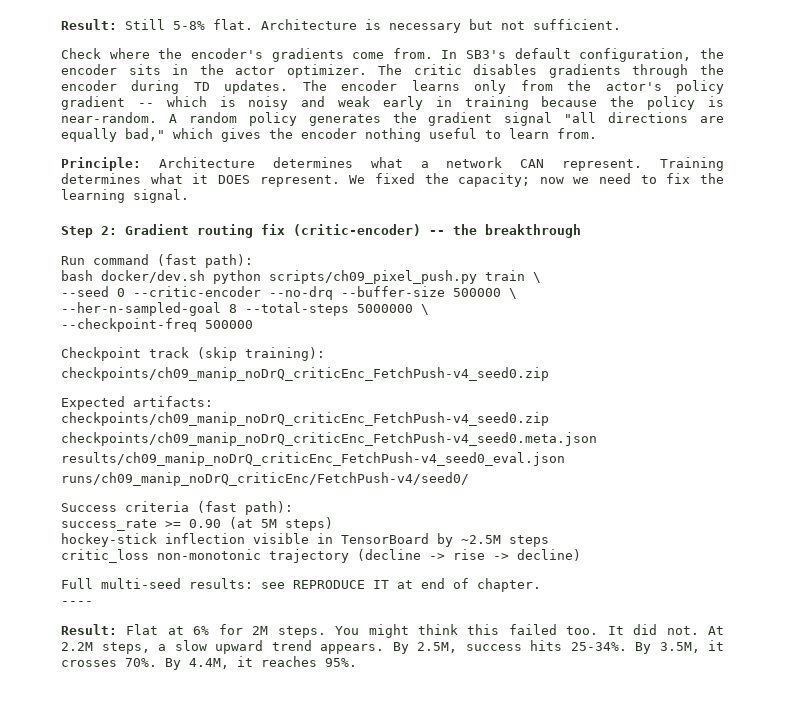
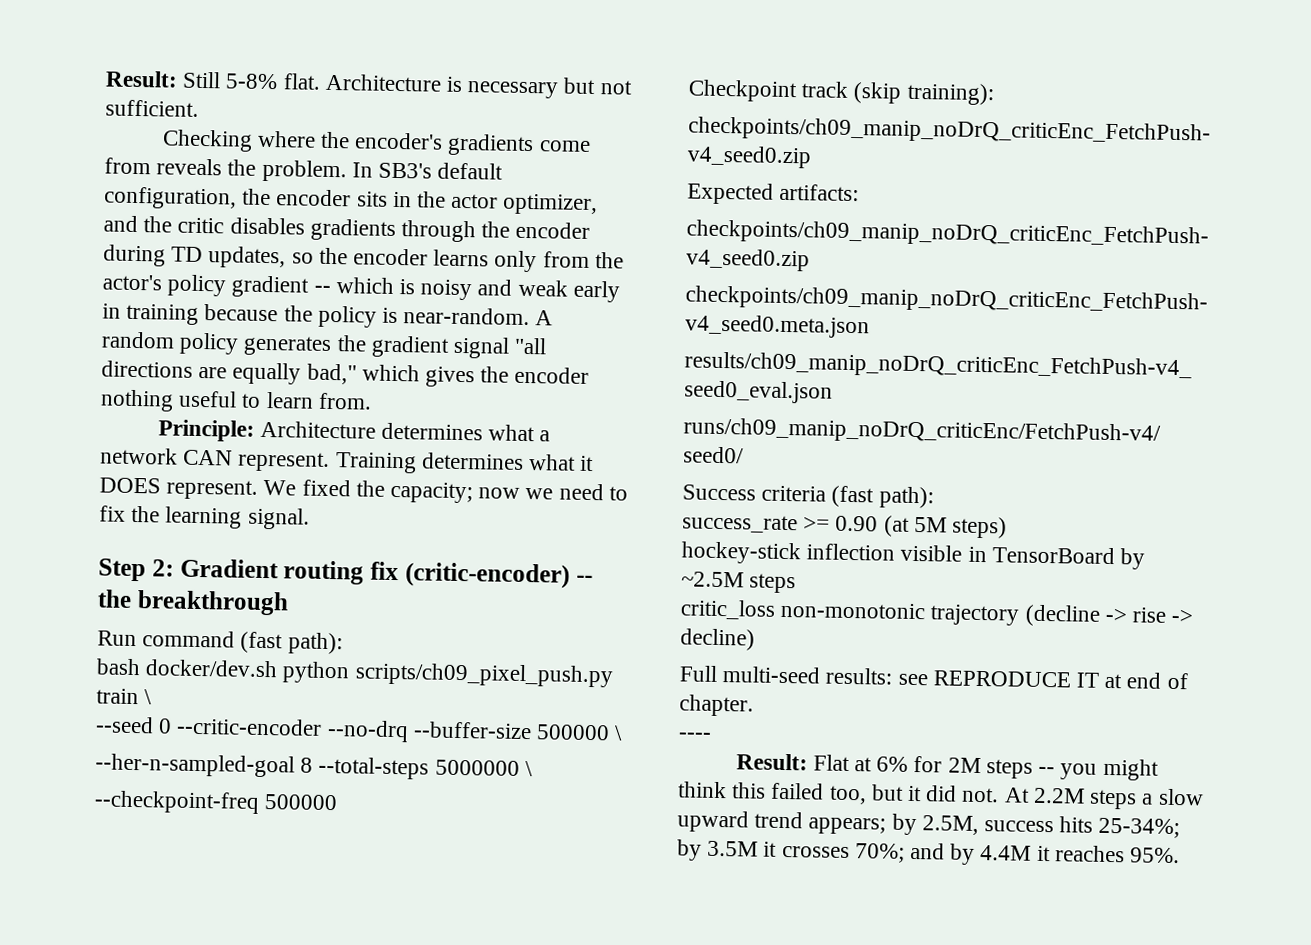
[61,48,101,59] Check -> [161,129,253,152] Checking
[392,48,433,59] from. -> [104,157,347,183] from reveals the problem.
[286,64,403,78] optimizer. The -> [502,193,599,216] [103,215,173,233] optimizer, and the
[224,80,327,94] updates. The -> [208,246,348,269] updates, so the
[277,626,360,638] steps. You -> [985,759,1098,780] steps -- you
[566,626,624,635] too. It -> [828,784,923,805] too, but it
[101,642,150,654] steps, -> [1089,789,1138,810] steps
[320,642,409,654] appears. By -> [808,813,917,836] appears; by
[570,640,724,654] [61,658,229,670] 25-34%. By 3.5M, it crosses 70%. By 4.4M, -> [1098,817,1181,839] [677,839,1032,865] 25-34%; by 3.5M it crosses 70%; and by 4.4M

